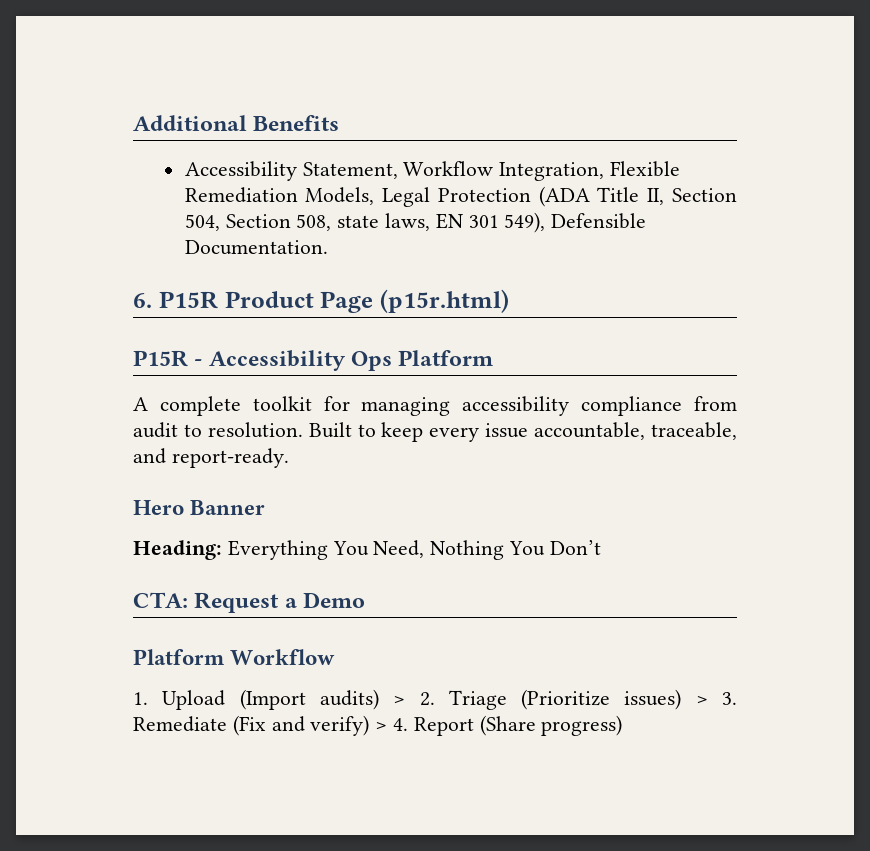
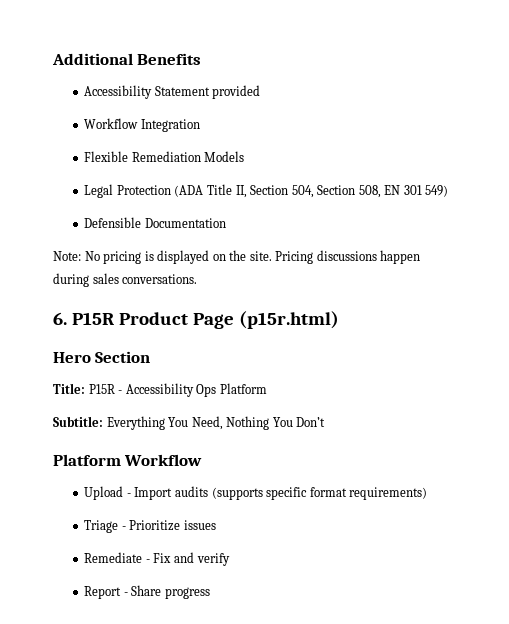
[302,161,605,181] Statement, Workflow Integration, -> [154,85,261,99] [84,118,200,132] Statement provided // Workflow Integration //
[305,187,375,205] Models, -> [204,151,245,162] Models //
[337,212,647,233] [184,240,328,255] state laws, EN 301 549), Defensible Documentation. -> [384,185,449,197] [84,217,226,228] [53,250,421,264] [53,273,198,287] EN 301 549) // Defensible Documentation // Note: No pricing is displayed on the site. Pricing discussions happen during sales conversations.
(509, 301) none -> [53,351,151,363] [53,383,85,394] Hero Section // Title:
[133,396,737,416] [133,422,738,442] [133,448,289,468] [133,500,266,515] [133,540,222,560] A complete toolkit for managing accessibility compliance from audit to resolution. Built to keep every issue accountable, traceable, and report-ready. // Hero Banner // Heading: -> [53,416,103,427] Subtitle:
[133,592,366,613] [133,649,336,665] [133,689,737,710] [133,715,623,736] CTA: Request a Demo // Platform Workflow // 1. Upload (Import audits) > 2. Triage (Prioritize issues) > 3. Remediate (Fix and verify) > 4. Report (Share progress) -> [53,454,203,466] [84,486,428,500] [84,520,216,533] [84,552,230,566] [84,585,210,599] Platform Workflow // Upload - Import audits (supports specific format requirements) // Triage - Prioritize issues // Remediate - Fix and verify // Report - Share progress

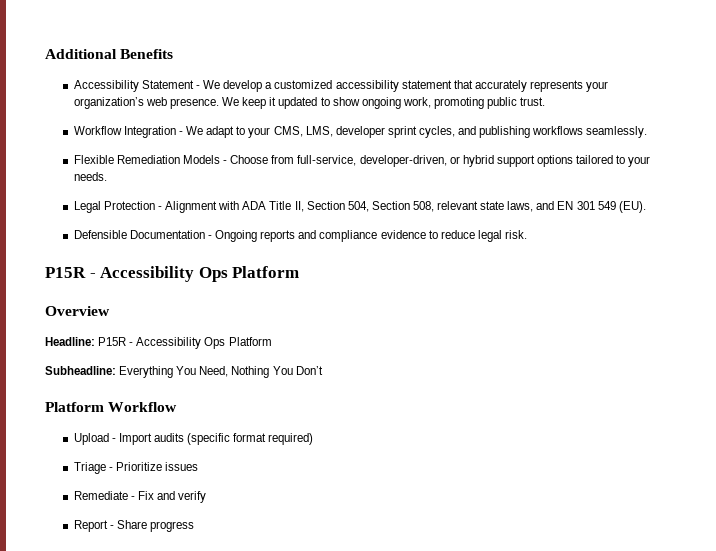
[212,85,261,99] [84,118,200,132] [84,151,245,162] [84,184,204,198] provided // Workflow Integration // Flexible Remediation Models // Legal Protection (ADA -> [195,80,609,92] [73,97,546,109] [73,126,648,138] [73,155,651,167] [73,172,107,181] [73,201,267,213] - We develop a customized accessibility statement that accurately represents your organization’s web presence. We keep it updated to show ongoing work, promoting public trust. // Workflow Integration - We adapt to your CMS, LMS, developer sprint cycles, and publishing workflows seamlessly. // Flexible Remediation Models - Choose from full-service, developer-driven, or hybrid support options tailored to your needs. // Legal Protection - Alignment with ADA
[384,185,449,197] [84,217,226,228] [53,250,421,264] [53,273,198,287] [53,311,339,329] [53,351,151,363] [53,383,267,397] [53,416,103,427] EN 301 549) // Defensible Documentation // Note: No pricing is displayed on the site. Pricing discussions happen during sales conversations. // 6. P15R Product Page (p15r.html) // Hero Section // Title: P15R - Accessibility Ops Platform // Subtitle: -> [437,201,646,213] [73,230,527,242] [45,266,300,282] [45,306,110,316] [45,337,272,349] [45,366,116,375] relevant state laws, and EN 301 549 (EU). // Defensible Documentation - Ongoing reports and compliance evidence to reduce legal risk. // P15R - Accessibility Ops Platform // Overview // Headline: P15R - Accessibility Ops Platform // Subheadline:
[211,487,428,500] (supports specific format requirements) -> [187,433,314,445] (specific format required)

